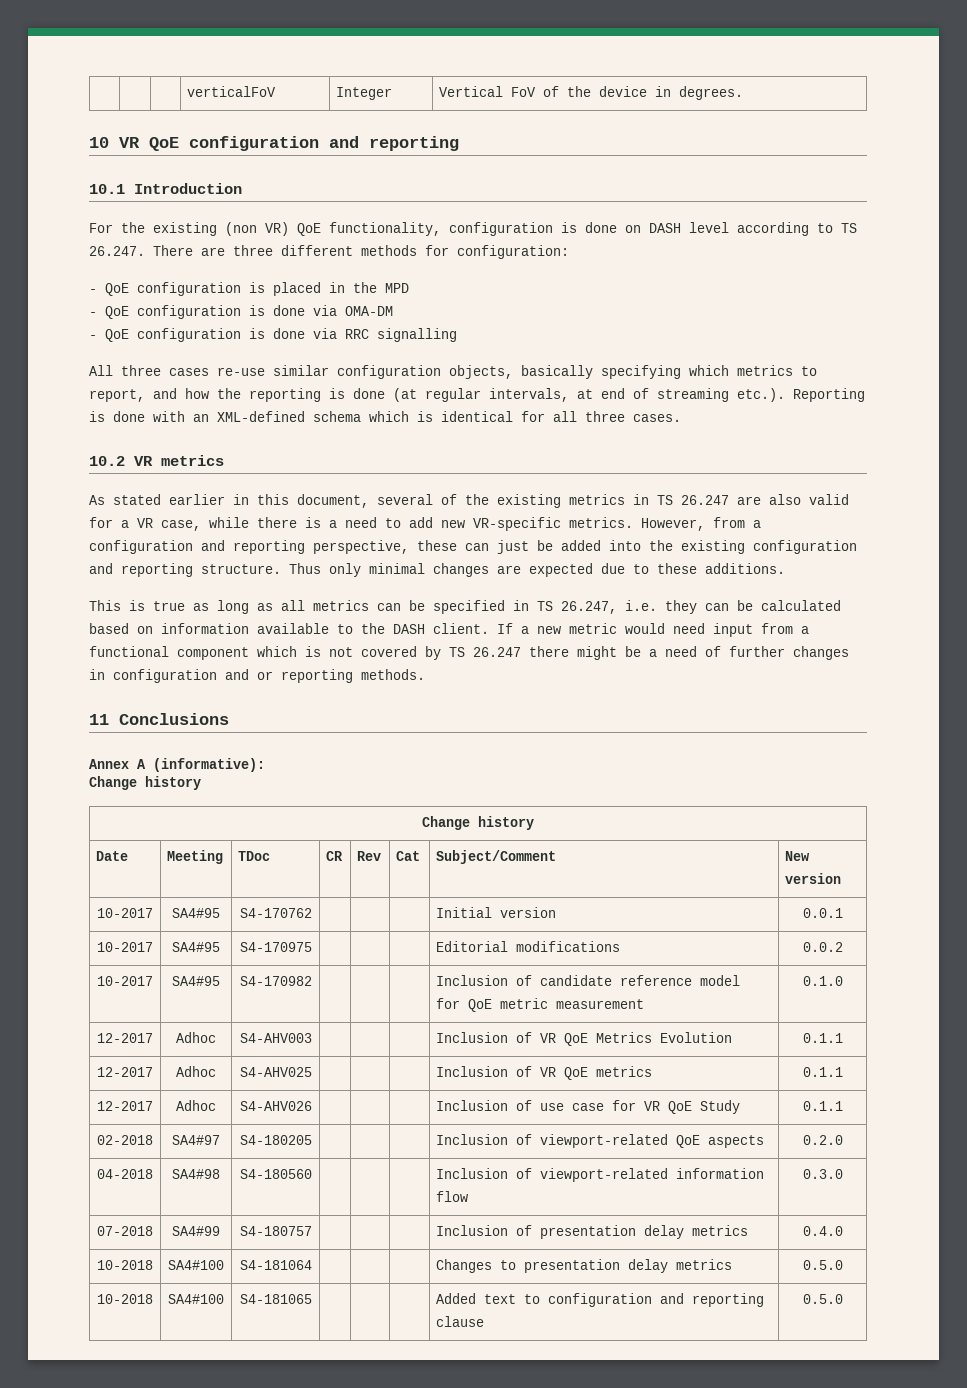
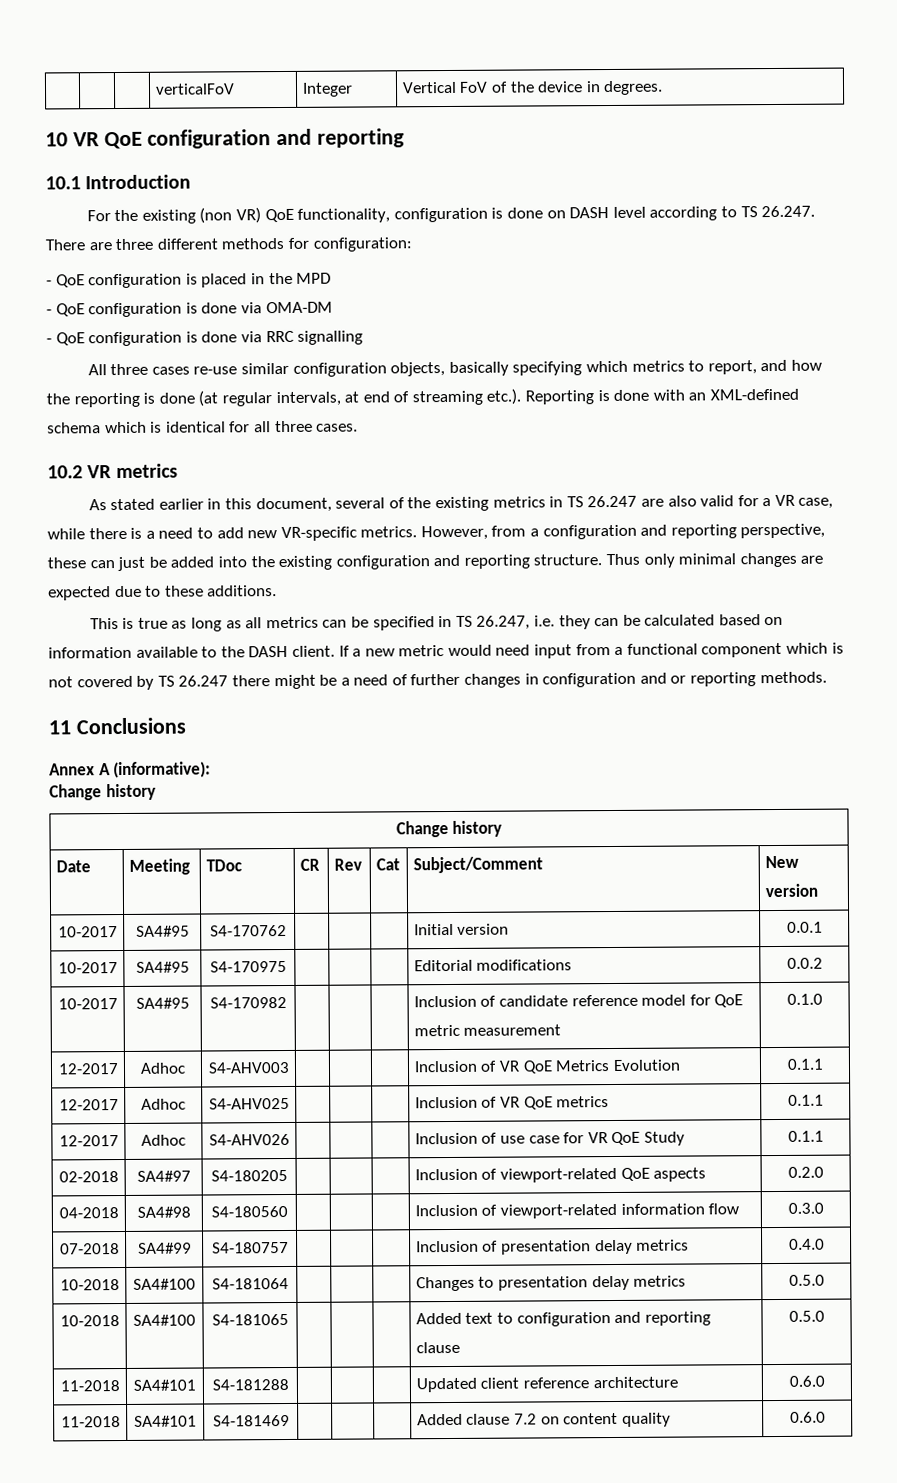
(843, 1299) none -> [59,1380,120,1392] [133,1379,196,1391] [211,1378,289,1391] [415,1376,678,1393] [788,1375,825,1387] [60,1416,121,1428] [134,1415,197,1427] [212,1414,290,1427] [416,1412,671,1427] [789,1411,826,1423] // 11-2018 | SA4#101 | S4-181288 | | | | Updated client reference architecture | 0.6.0 // 11-2018 | SA4#101 | S4-181469 | | | | Added clause 7.2 on content quality | 0.6.0

